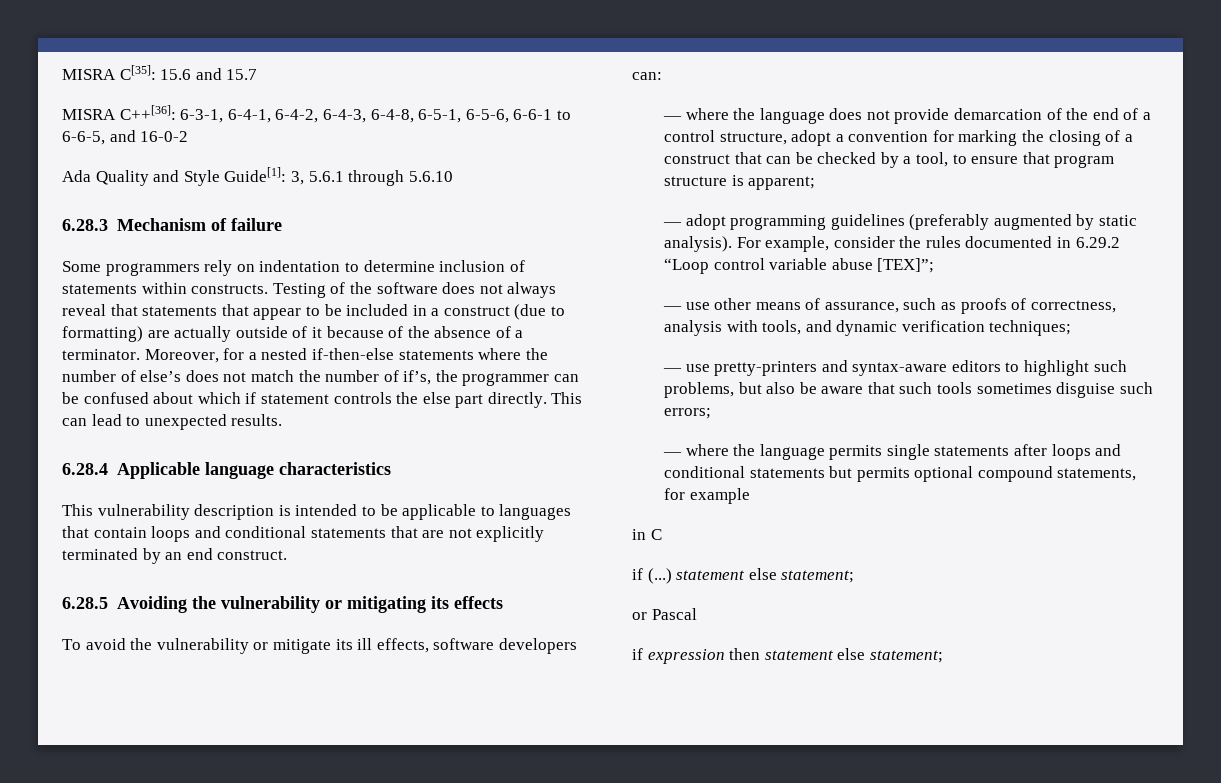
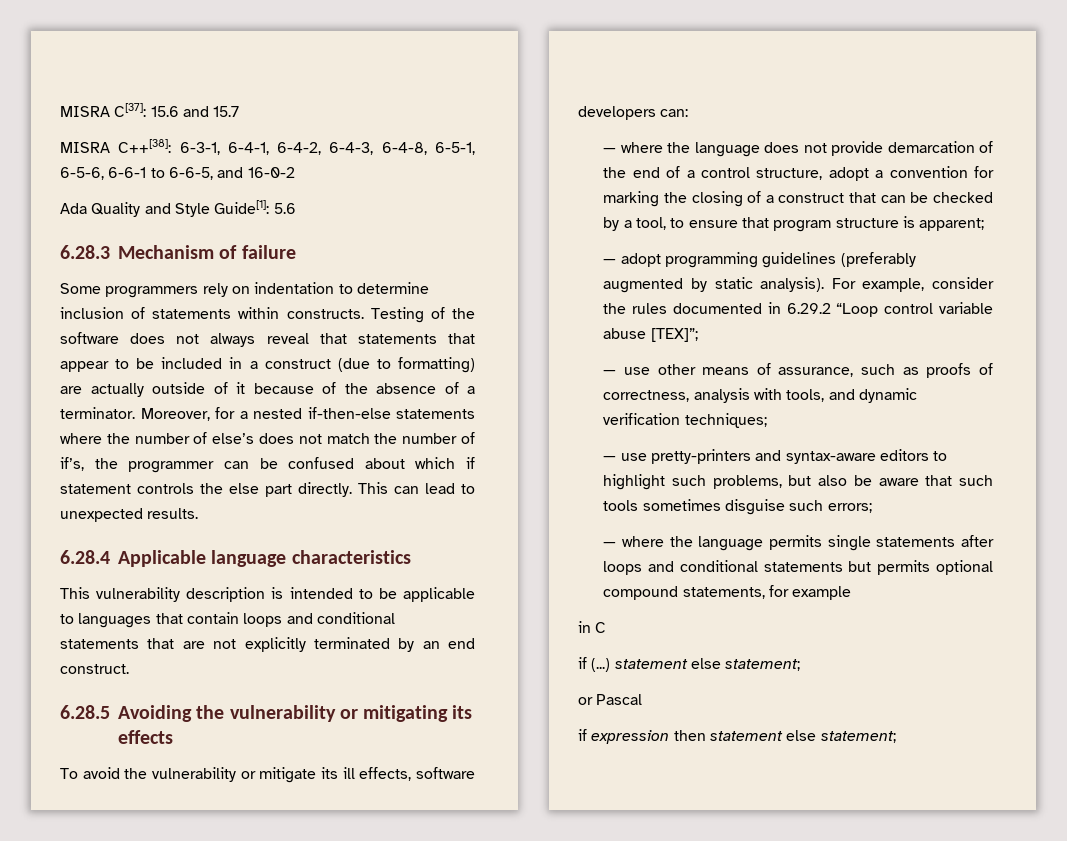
[62,65,156,80] MISRA C[35]: -> [60,103,147,117] MISRA C[37]:
[119,105,176,120] C++[36]: -> [118,139,172,153] C++[38]:
[290,170,453,186] 3, 5.6.1 through 5.6.10 -> [273,203,296,214] 5.6

